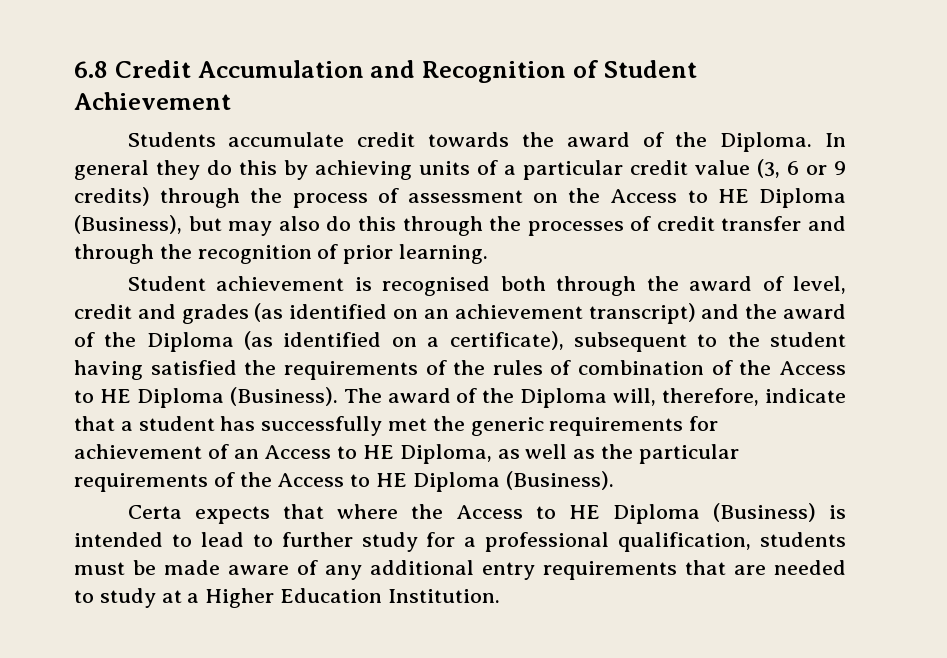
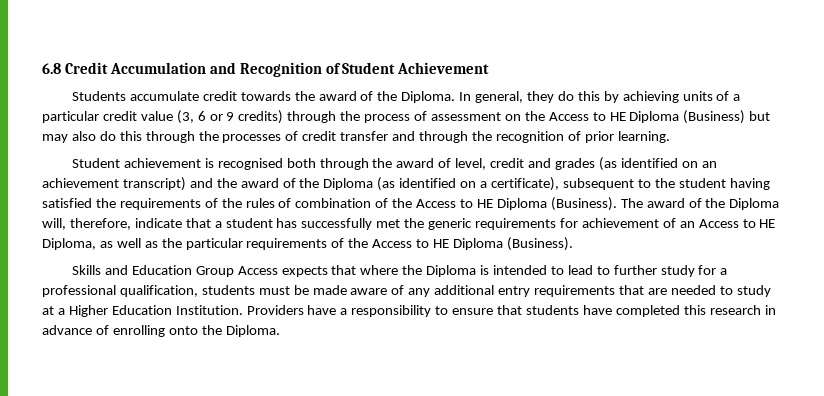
[74,160,149,180] general -> [475,91,524,103] general,
[74,215,182,234] (Business), -> [683,110,746,124] (Business)
[127,503,816,524] Certa expects that where the Access to HE Diploma (Business) -> [71,265,477,277] Skills and Education Group Access expects that where the Diploma
(500, 596) none -> [246,305,776,317] [42,325,280,337] Providers have a responsibility to ensure that students have completed this research in advance of enrolling onto the Diploma.

